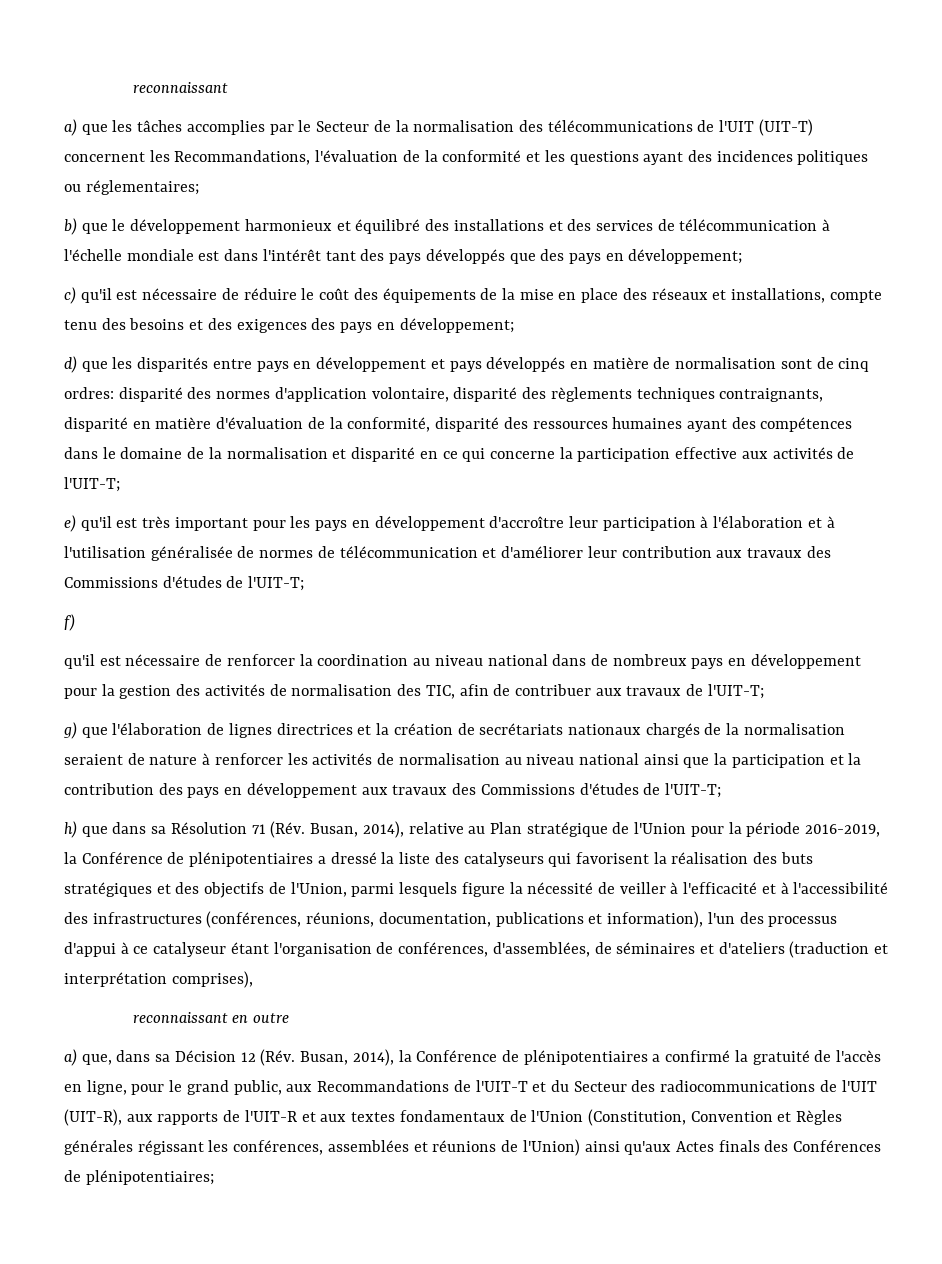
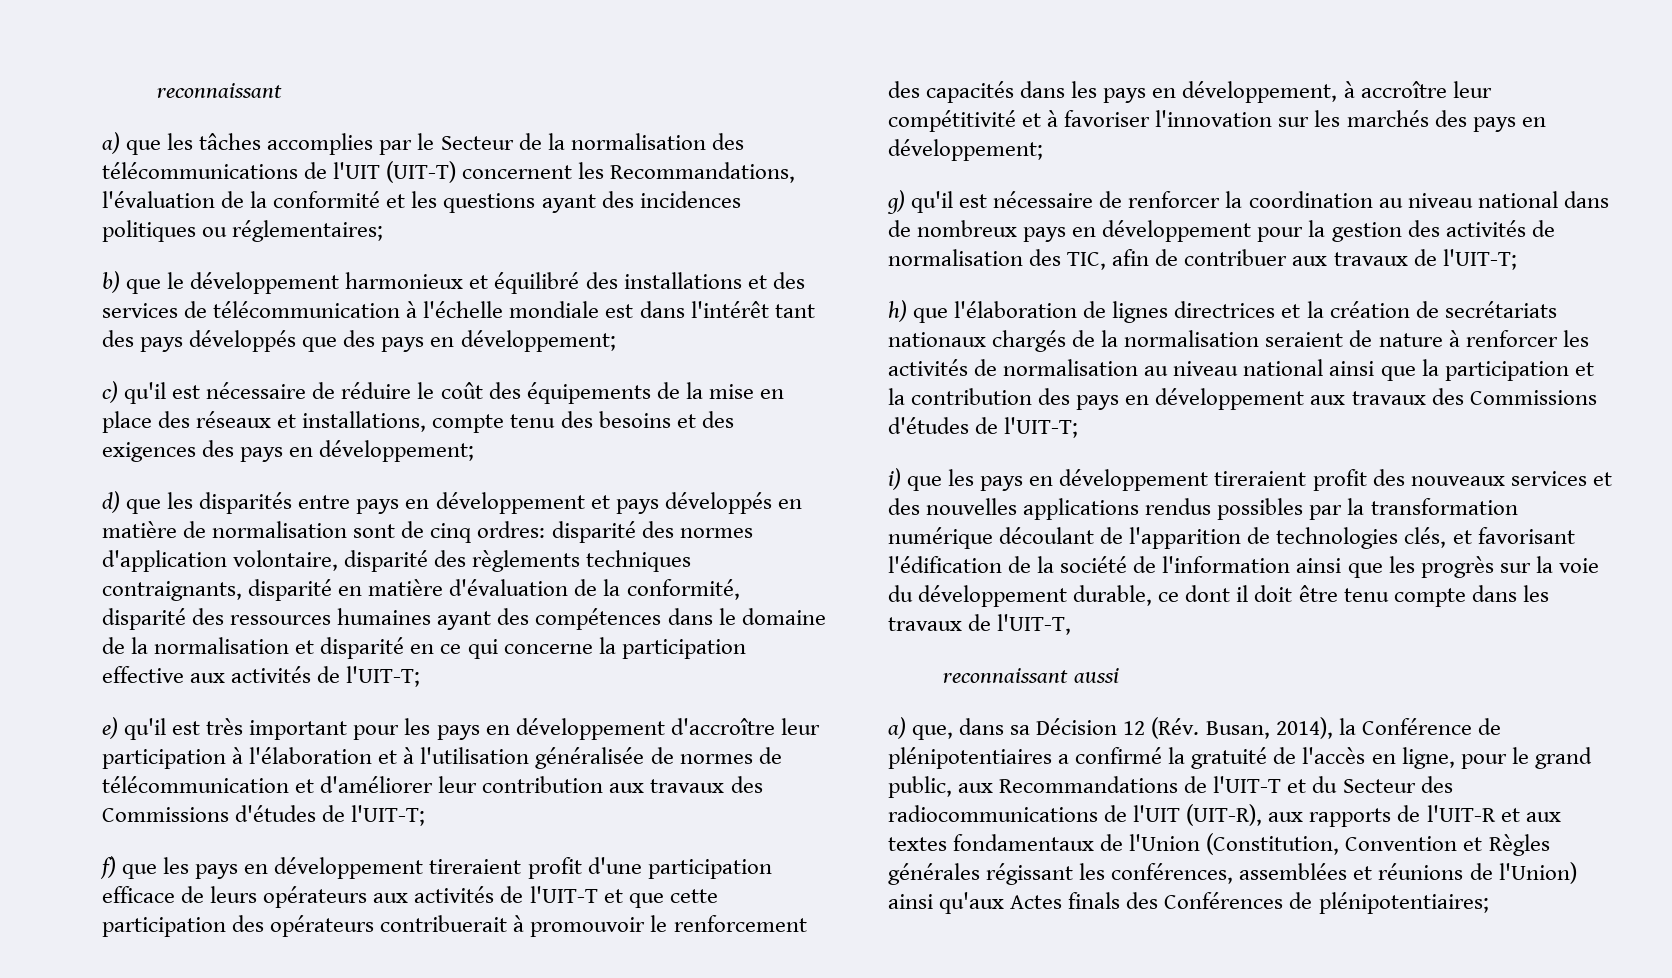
(75, 622) // -> [122,857,772,879] [102,886,718,908] [102,915,807,937] [888,81,1492,103] [888,110,1546,132] [888,139,1043,161] [887,190,905,214] que les pays en développement tireraient profit d'une participation efficace de leurs opérateurs aux activités de l'UIT-T et que cette participation des opérateurs contribuerait à promouvoir le renforcement des capacités dans les pays en développement, à accroître leur compétitivité et à favoriser l'innovation sur les marchés des pays en développement; // g)
[63,722,77,739] g) -> [888,300,907,322] h)
[64,821,881,838] [64,852,813,867] [64,882,889,898] [64,911,838,928] [64,941,889,958] [64,971,253,988] [132,1012,290,1023] h) que dans sa Résolution 71 (Rév. Busan, 2014), relative au Plan stratégique de l'Union pour la période 2016-2019, la Conférence de plénipotentiaires a dressé la liste des catalyseurs qui favorisent la réalisation des buts stratégiques et des objectifs de l'Union, parmi lesquels figure la nécessité de veiller à l'efficacité et à l'accessibilité des infrastructures (conférences, réunions, documentation, publications et information), l'un des processus d'appui à ce catalyseur étant l'organisation de conférences, d'assemblées, de séminaires et d'ateliers (traduction et interprétation comprises), // reconnaissant en outre -> [888,468,1612,491] [888,498,1518,520] [888,527,1575,549] [888,556,1599,578] [888,585,1549,607] [888,614,1072,635] [943,668,1119,683] i) que les pays en développement tireraient profit des nouveaux services et des nouvelles applications rendus possibles par la transformation numérique découlant de l'apparition de technologies clés, et favorisant l'édification de la société de l'information ainsi que les progrès sur la voie du développement durable, ce dont il doit être tenu compte dans les travaux de l'UIT-T, // reconnaissant aussi

